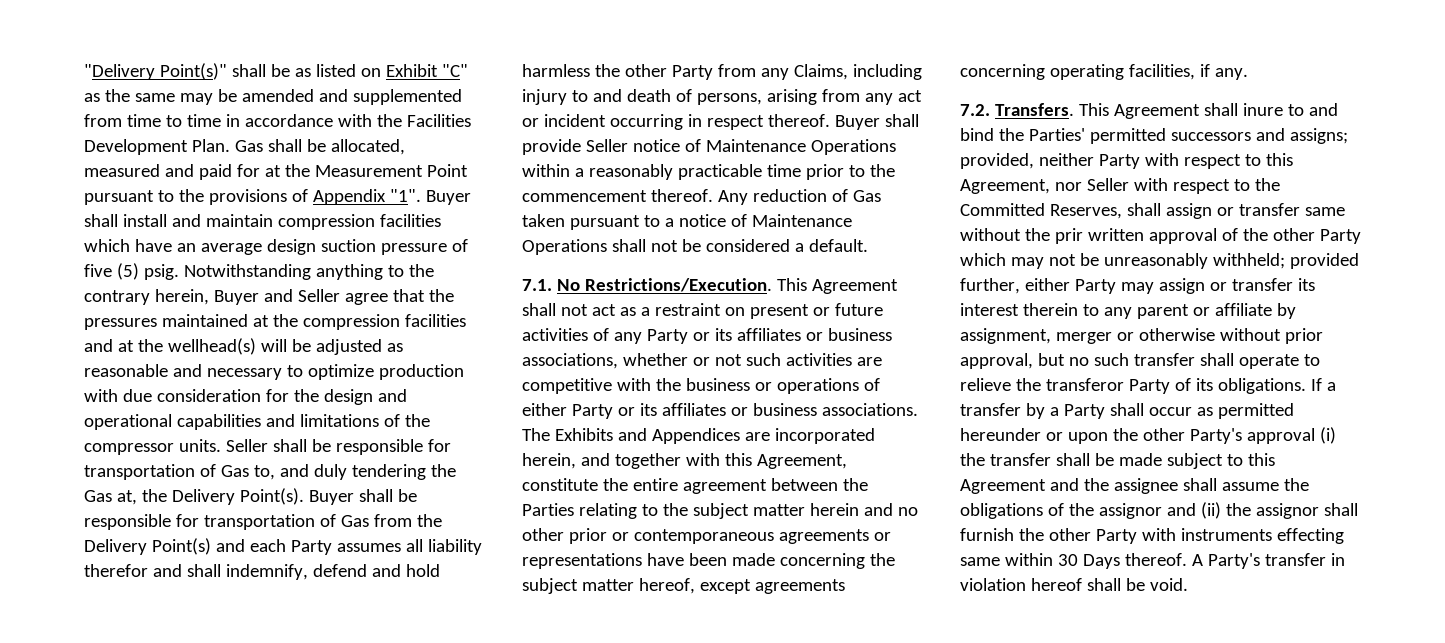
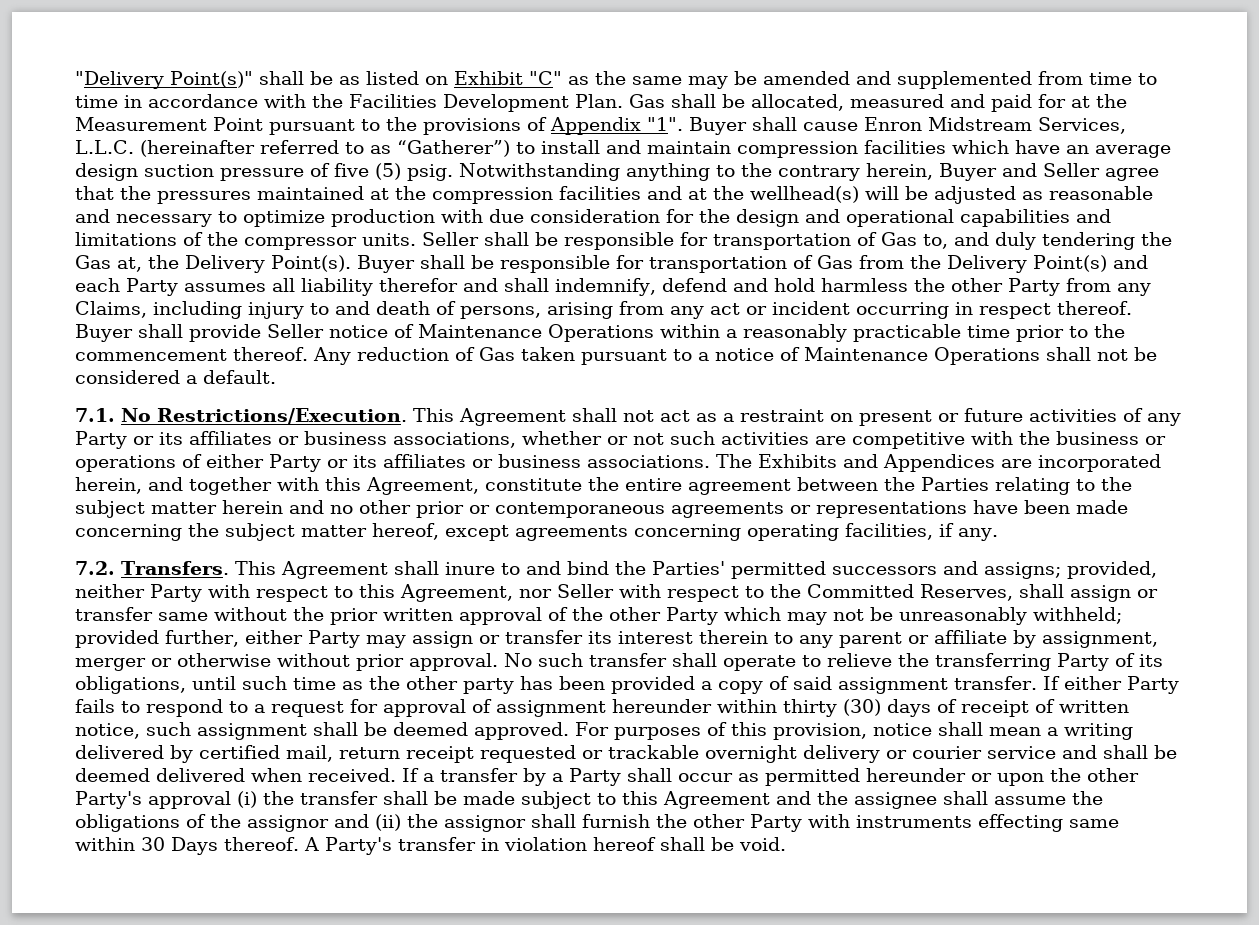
(118, 220) none -> [802,117,1126,134] [75,140,535,157] cause Enron Midstream Services, L.L.C. (hereinafter referred to as “Gatherer”) to
[1054,228,1083,244] prir -> [330,608,378,625] prior
[960,353,1089,369] approval, but no -> [409,653,532,671] approval. No
[1045,378,1124,391] transferor -> [935,653,1051,671] transferring
[1217,378,1306,394] obligations. -> [75,676,1179,694] [75,699,1129,717] [75,722,1133,740] [75,745,1177,763] [75,768,396,782] obligations, until such time as the other party has been provided a copy of said assignment transfer. If either Party fails to respond to a request for approval of assignment hereunder within thirty (30) days of receipt of written notice, such assignment shall be deemed approved. For purposes of this provision, notice shall mean a writing delivered by certified mail, return receipt requested or trackable overnight delivery or courier service and shall be deemed delivered when received.

